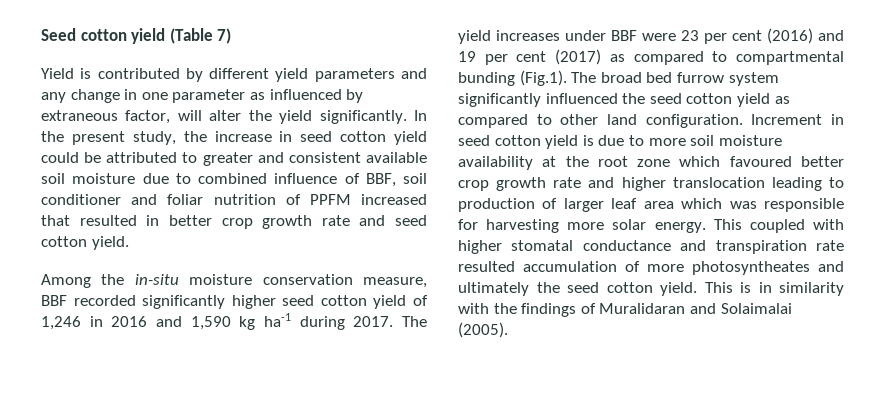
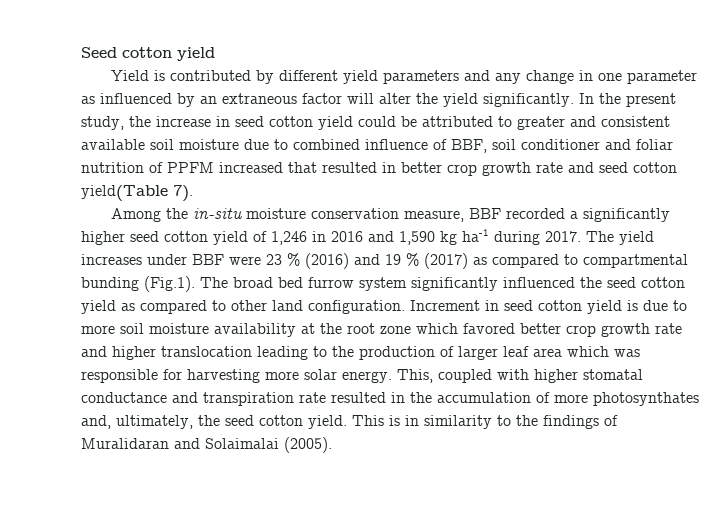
[169,28,232,44] (Table 7) -> (215, 54) none
[41,110,171,124] extraneous factor, -> [200,93,342,104] an extraneous factor
[91,236,129,250] yield. -> [81,185,193,202] yield(Table 7).
(136, 300) none -> [569,211,578,219] a
[704,30,762,44] per cent -> [287,253,300,266] %
[484,51,547,65] per cent -> [406,253,419,266] %
[729,156,792,167] favoured -> [463,323,515,334] favored
(844, 182) none -> [332,346,354,357] the
[713,219,742,230] This -> [397,369,433,383] This,
(515, 266) none -> [391,392,432,403] in the
[692,261,844,275] [458,282,529,296] photosyntheates and ultimately -> [593,392,699,406] [81,415,193,429] photosynthates and, ultimately,
[458,303,489,314] with -> [497,415,511,426] to

